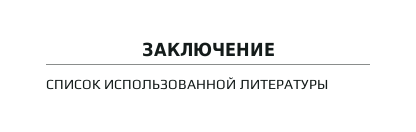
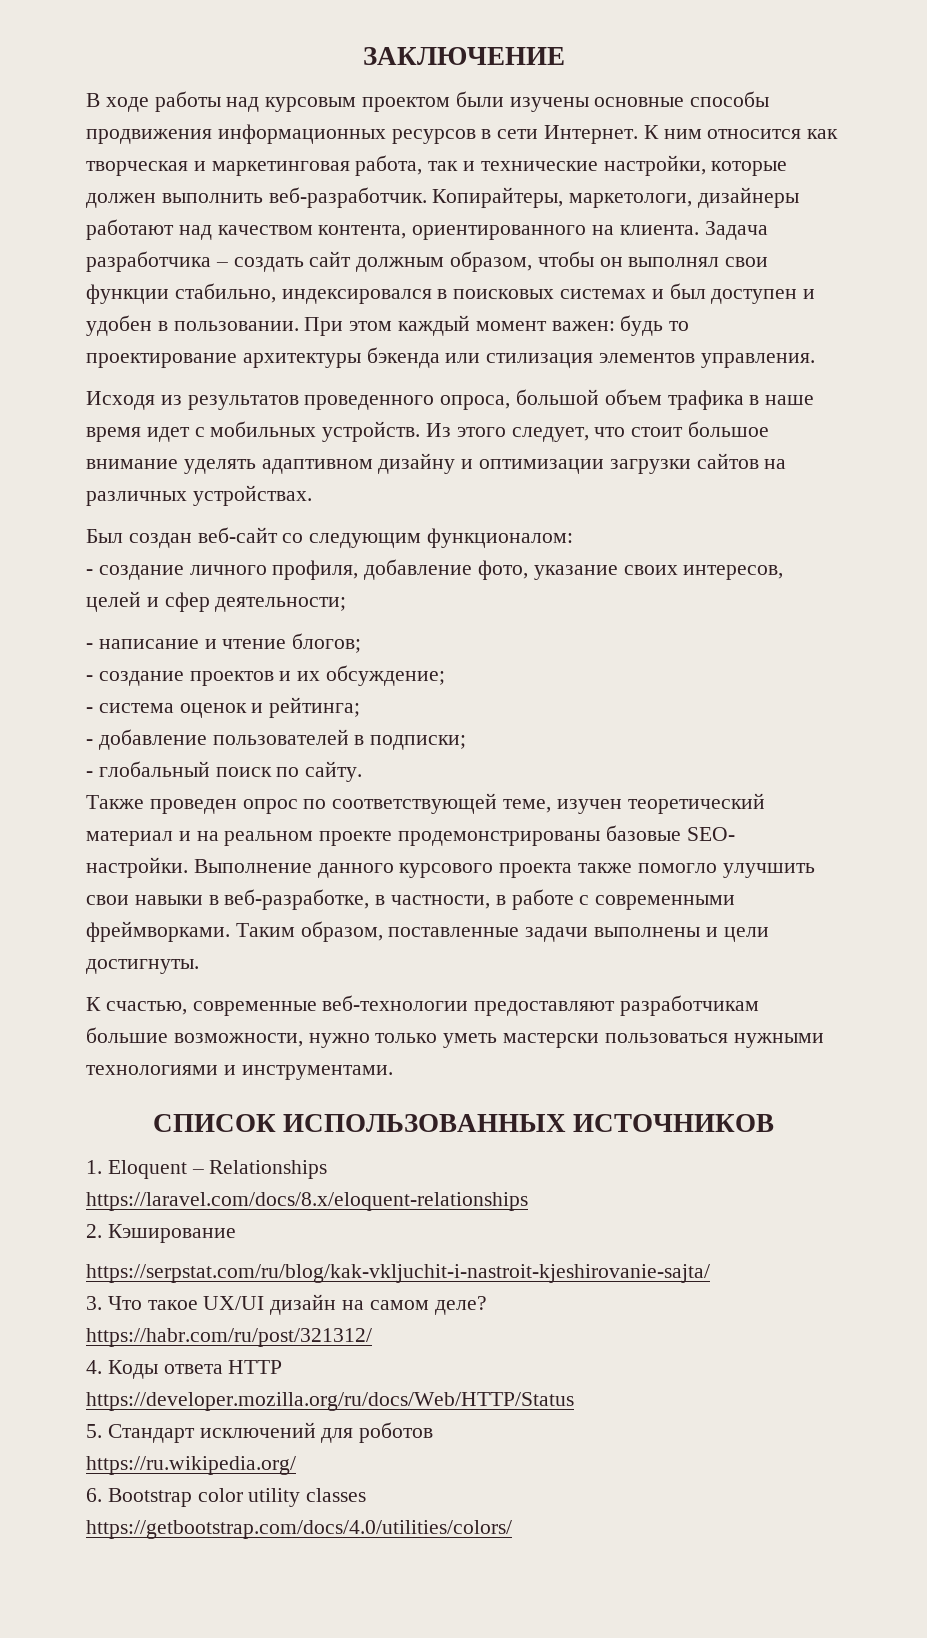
[46,77,328,90] СПИСОК ИСПОЛЬЗОВАННОЙ ЛИТЕРАТУРЫ -> [86,91,770,112] [86,124,839,144] [86,155,788,176] [86,187,800,208] [86,219,768,240] [86,251,769,272] [86,283,816,304] [86,315,690,336] [86,347,815,368] [86,389,815,410] [86,421,770,442] [86,453,787,474] [86,485,312,506] [86,527,574,548] [86,559,784,580] [86,591,347,612] [86,633,362,653] [86,665,446,686] [86,697,361,718] [86,729,467,750] [86,761,363,782] [86,793,765,814] [86,825,735,846] [86,857,815,878] [86,889,736,910] [86,921,769,942] [86,959,199,974] [86,995,760,1016] [86,1027,824,1048] [86,1065,393,1080] [152,1114,775,1132] [86,1160,328,1179] [86,1192,528,1211] [86,1224,236,1243] [86,1264,710,1283] [86,1294,487,1315] [86,1328,372,1347] [86,1360,283,1379] [86,1392,574,1411] [86,1422,434,1443] [86,1456,296,1475] [86,1488,367,1507] [86,1520,512,1539] В ходе работы над курсовым проектом были изучены основные способы продвижения информационных ресурсов в сети Интернет. К ним относится как творческая и маркетинговая работа, так и технические настройки, которые должен выполнить веб-разработчик. Копирайтеры, маркетологи, дизайнеры работают над качеством контента, ориентированного на клиента. Задача разработчика – создать сайт должным образом, чтобы он выполнял свои функции стабильно, индексировался в поисковых системах и был доступен и удобен в пользовании. При этом каждый момент важен: будь то проектирование архитектуры бэкенда или стилизация элементов управления. // Исходя из результатов проведенного опроса, большой объем трафика в наше время идет с мобильных устройств. Из этого следует, что стоит большое внимание уделять адаптивном дизайну и оптимизации загрузки сайтов на различных устройствах. // Был создан веб-сайт со следующим функционалом: // - создание личного профиля, добавление фото, указание своих интересов, целей и сфер деятельности; // - написание и чтение блогов; // - создание проектов и их обсуждение; // - система оценок и рейтинга; // - добавление пользователей в подписки; // - глобальный поиск по сайту. // Также проведен опрос по соответствующей теме, изучен теоретический материал и на реальном проекте продемонстрированы базовые SEO- настройки. Выполнение данного курсового проекта также помогло улучшить свои навыки в веб-разработке, в частности, в работе с современными фреймворками. Таким образом, поставленные задачи выполнены и цели достигнуты. // К счастью, современные веб-технологии предоставляют разработчикам большие возможности, нужно только уметь мастерски пользоваться нужными технологиями и инструментами. // СПИСОК ИСПОЛЬЗОВАННЫХ ИСТОЧНИКОВ // 1. Eloquent – Relationships // https://laravel.com/docs/8.x/eloquent-relationships // 2. Кэширование // https://serpstat.com/ru/blog/kak-vkljuchit-i-nastroit-kjeshirovanie-sajta/ // 3. Что такое UX/UI дизайн на самом деле? // https://habr.com/ru/post/321312/ // 4. Коды ответа HTTP // https://developer.mozilla.org/ru/docs/Web/HTTP/Status // 5. Стандарт исключений для роботов // https://ru.wikipedia.org/ // 6. Bootstrap color utility classes // https://getbootstrap.com/docs/4.0/utilities/colors/

